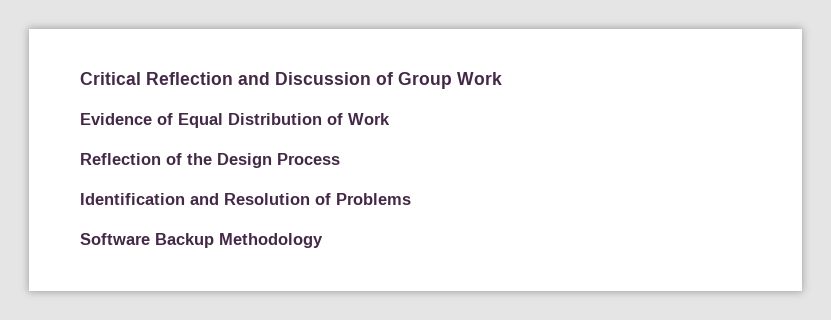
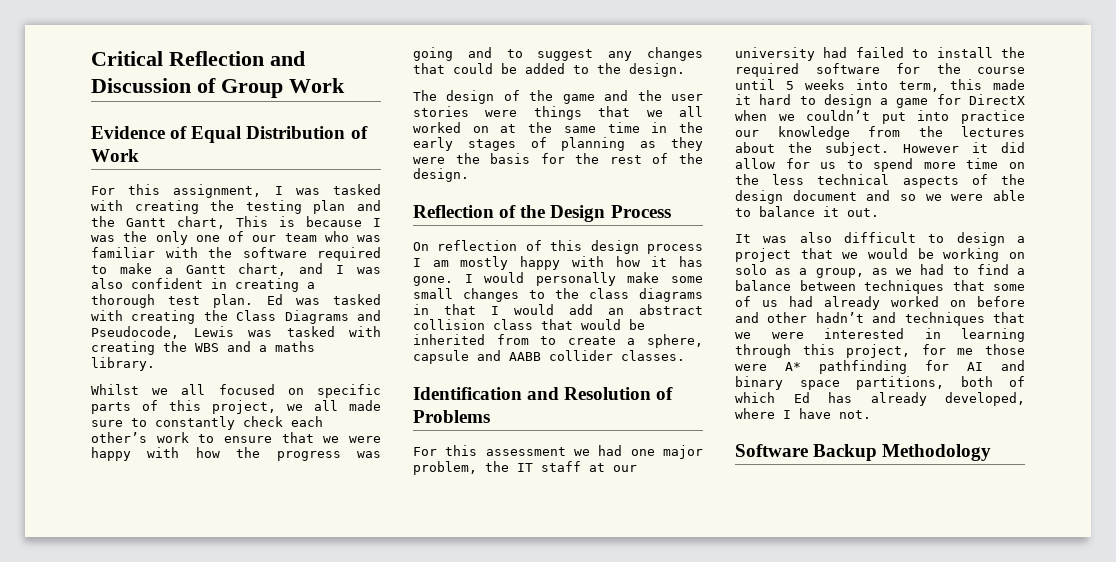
(390, 119) none -> [91,184,381,198] [91,200,381,214] [91,216,381,229] [91,231,381,245] [91,247,381,261] [91,263,381,276] [91,278,315,292] [91,294,381,308] [91,310,381,324] [91,326,381,339] [91,341,315,355] [91,357,155,371] [91,384,381,398] [91,400,381,414] [91,416,323,430] [91,432,381,443] [91,447,381,461] [413,47,703,61] [413,63,685,77] [413,90,703,104] [413,106,703,120] [413,122,703,133] [413,137,703,151] [413,153,703,164] [413,168,469,182] // For this assignment, I was tasked with creating the testing plan and the Gantt chart, This is because I was the only one of our team who was familiar with the software required to make a Gantt chart, and I was also confident in creating a thorough test plan. Ed was tasked with creating the Class Diagrams and Pseudocode, Lewis was tasked with creating the WBS and a maths library. // Whilst we all focused on specific parts of this project, we all made sure to constantly check each other’s work to ensure that we were happy with how the progress was going and to suggest any changes that could be added to the design. // The design of the game and the user stories were things that we all worked on at the same time in the early stages of planning as they were the basis for the rest of the design.
(340, 159) none -> [413,240,703,254] [413,256,703,270] [413,272,703,286] [413,288,703,302] [413,304,703,315] [413,319,645,330] [413,334,703,348] [413,350,685,364] // On reflection of this design process I am mostly happy with how it has gone. I would personally make some small changes to the class diagrams in that I would add an abstract collision class that would be inherited from to create a sphere, capsule and AABB collider classes.
(411, 199) none -> [413,445,703,459] [413,461,637,475] [735,47,1025,61] [735,63,1025,77] [735,79,1025,92] [735,94,1025,108] [735,110,1025,124] [735,126,1025,140] [735,142,1025,156] [735,158,1025,172] [735,174,1025,188] [735,190,1025,204] [735,206,879,217] [735,232,1025,246] [735,248,1025,262] [735,264,1025,278] [735,280,1025,294] [735,296,1025,310] [735,312,1025,326] [735,328,1025,342] [735,344,1025,358] [735,360,1025,374] [735,376,1025,390] [735,392,1025,406] [735,408,871,419] // For this assessment we had one major problem, the IT staff at our university had failed to install the required software for the course until 5 weeks into term, this made it hard to design a game for DirectX when we couldn’t put into practice our knowledge from the lectures about the subject. However it did allow for us to spend more time on the less technical aspects of the design document and so we were able to balance it out. // It was also difficult to design a project that we would be working on solo as a group, as we had to find a balance between techniques that some of us had already worked on before and other hadn’t and techniques that we were interested in learning through this project, for me those were A* pathfinding for AI and binary space partitions, both of which Ed has already developed, where I have not.

